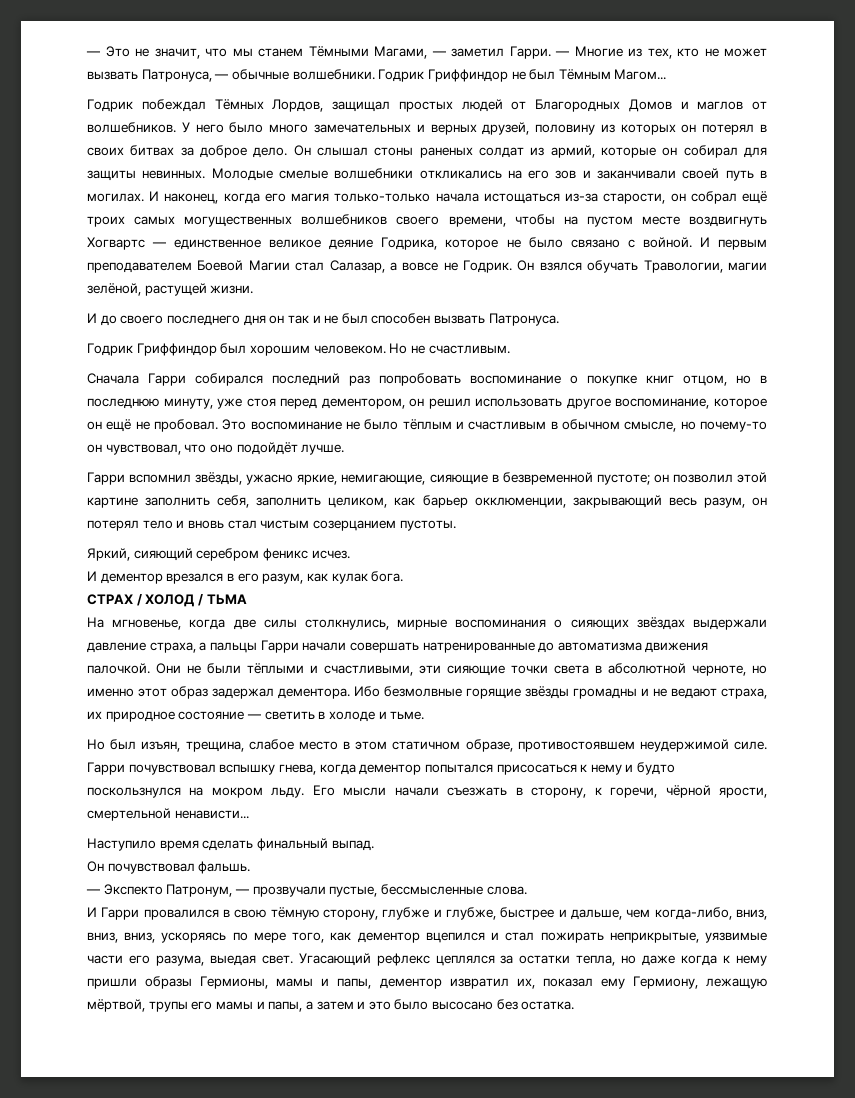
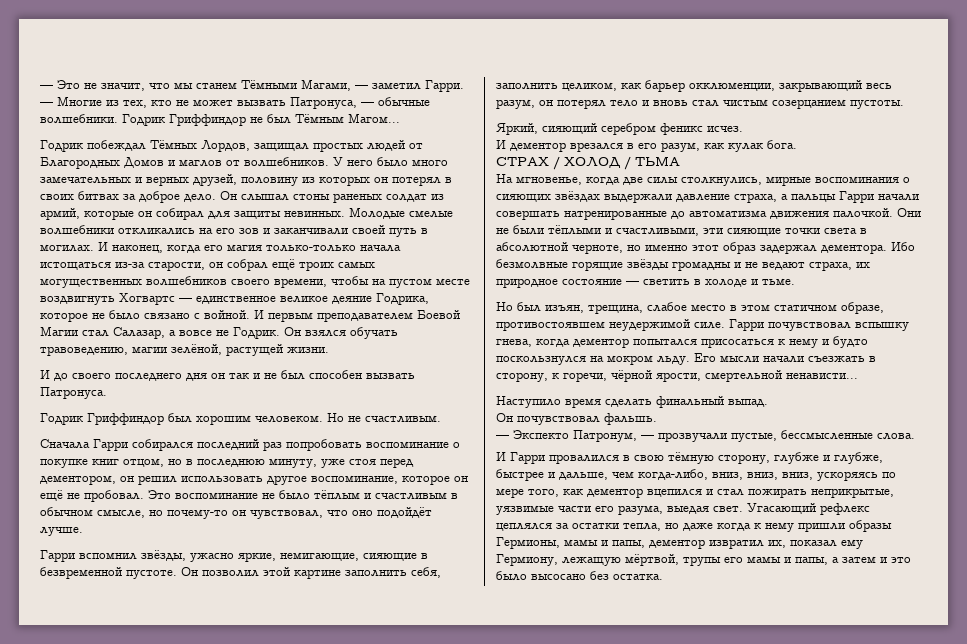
[643,260,723,273] Травологии, -> [40,346,128,356] травоведению,
[596,474,669,485] пустоте; он -> [126,567,198,579] пустоте. Он

